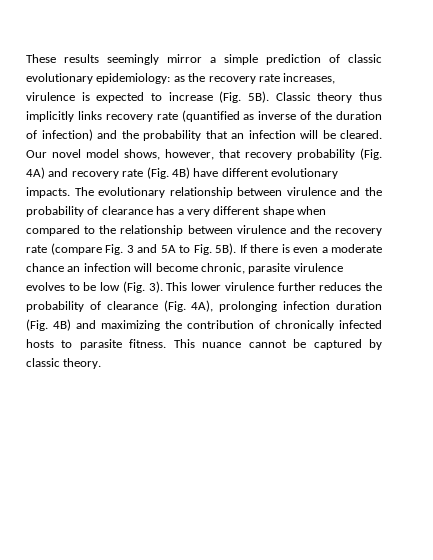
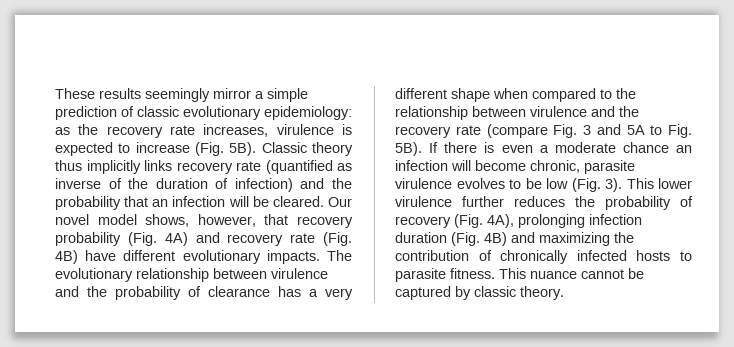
[106,301,158,310] clearance -> [395,216,451,228] recovery

